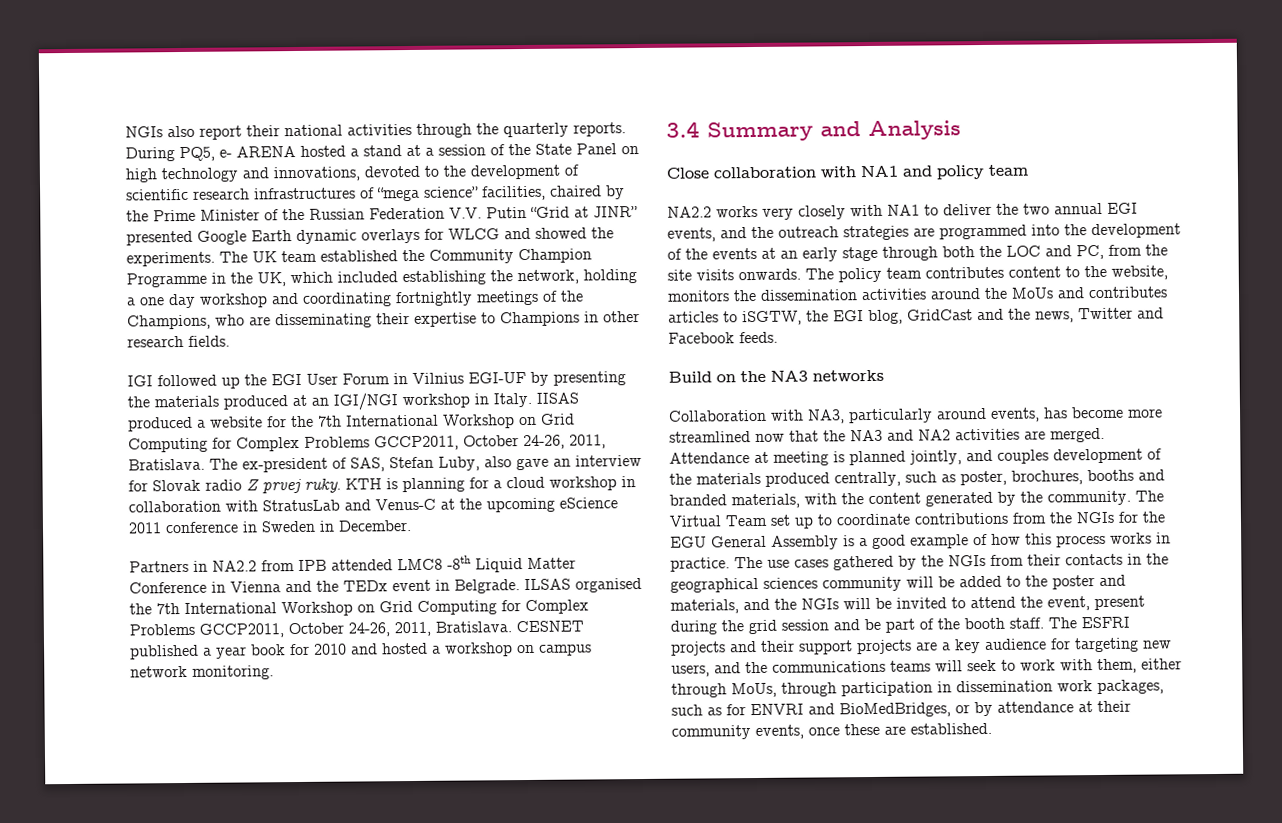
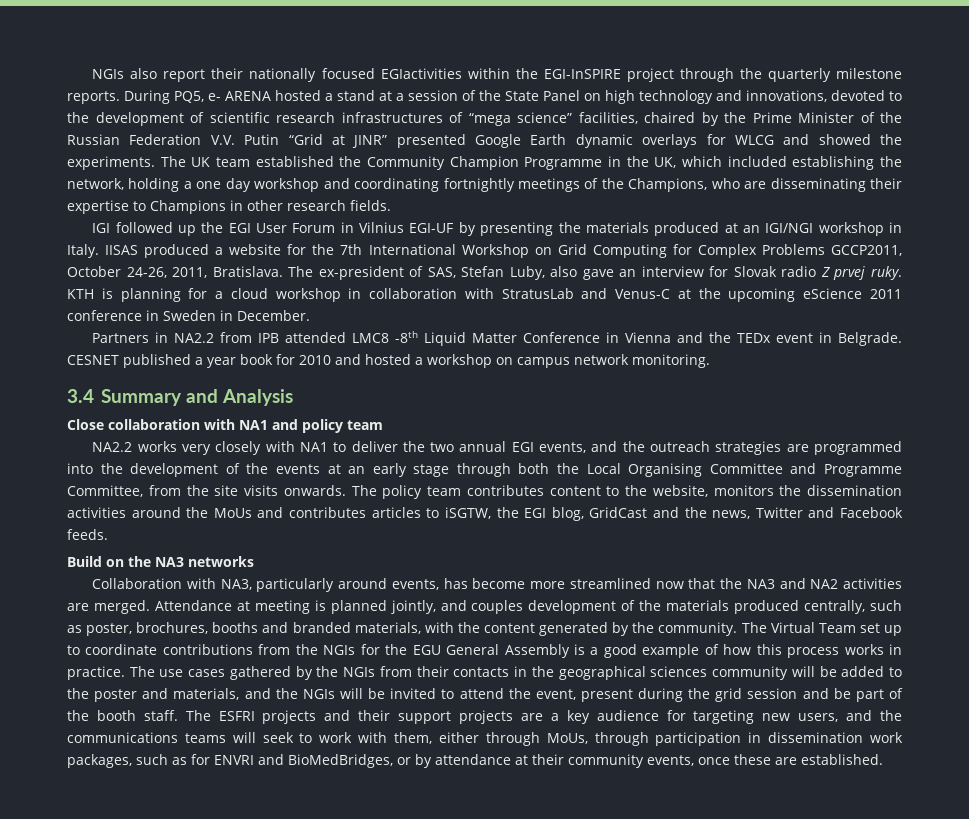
[284,123,412,137] national activities -> [249,68,674,82] nationally focused EGIactivities within the EGI-InSPIRE project
(569, 130) none -> [836,68,903,79] milestone
[524,578,642,593] [129,599,589,617] [129,621,512,638] ILSAS organised the 7th International Workshop on Grid Computing for Complex Problems GCCP2011, October 24-26, 2011, Bratislava. -> (903, 339) none
[1006,244,1104,260] LOC and PC, -> [586,463,903,477] [67,485,143,497] Local Organising Committee and Programme Committee,

